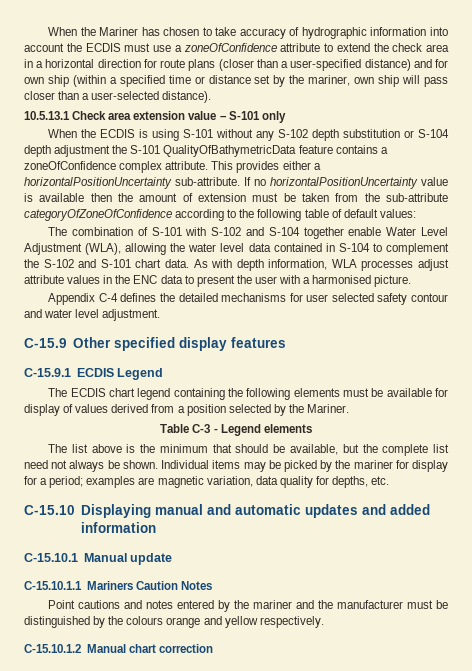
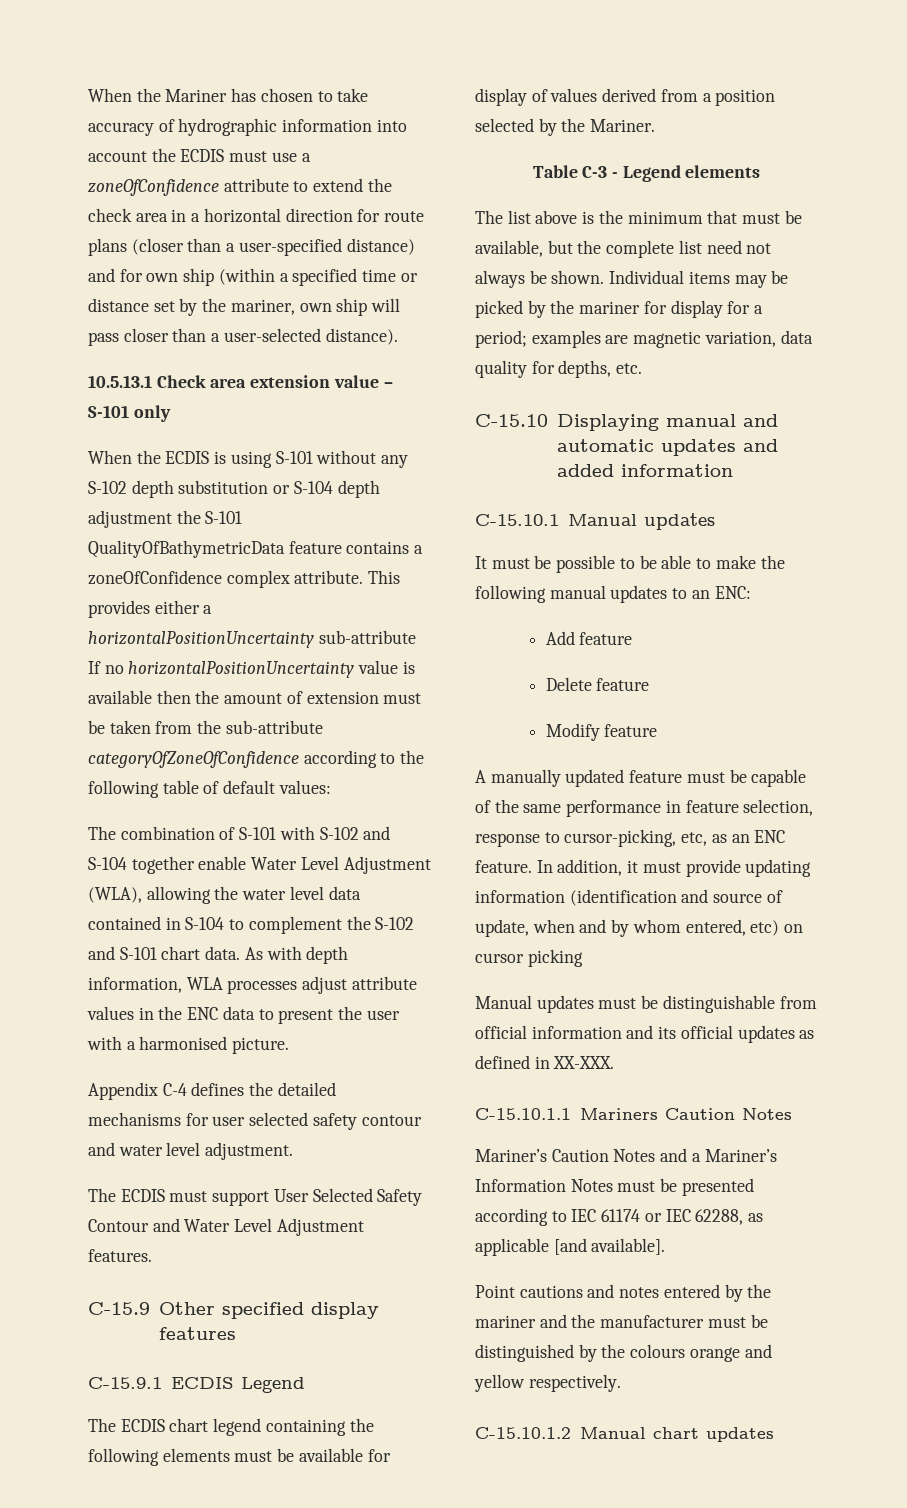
[175,177,240,186] sub-attribute. -> [318,630,416,644] sub-attribute
(161, 315) none -> [88,1188,423,1206] [88,1218,364,1236] [88,1249,152,1262] // The ECDIS must support User Selected Safety Contour and Water Level Adjustment features.
[235,444,269,453] should -> [742,213,781,224] must
[130,553,173,565] [24,581,212,590] update // C-15.10.1.1 Mariners Caution Notes -> [643,513,715,530] [475,555,785,573] [475,585,751,603] [545,631,633,645] [545,677,650,691] [545,723,658,741] [475,769,807,787] [475,799,814,817] [475,829,786,847] [475,859,812,877] [475,889,783,906] [475,919,804,937] [475,949,583,967] [475,995,817,1013] [475,1025,815,1043] [475,1055,615,1069] [475,1108,792,1120] [475,1148,777,1162] [475,1178,754,1196] [475,1208,764,1226] [475,1238,666,1256] updates // It must be possible to be able to make the following manual updates to an ENC: // Add feature // Delete feature // Modify feature // A manually updated feature must be capable of the same performance in feature selection, response to cursor-picking, etc, as an ENC feature. In addition, it must provide updating information (identification and source of update, when and by whom entered, etc) on cursor picking // Manual updates must be distinguishable from official information and its official updates as defined in XX-XXX. // C-15.10.1.1 Mariners Caution Notes // Mariner’s Caution Notes and a Mariner’s Information Notes must be presented according to IEC 61174 or IEC 62288, as applicable [and available].
[158,644,213,653] correction -> [705,1427,774,1442] updates

